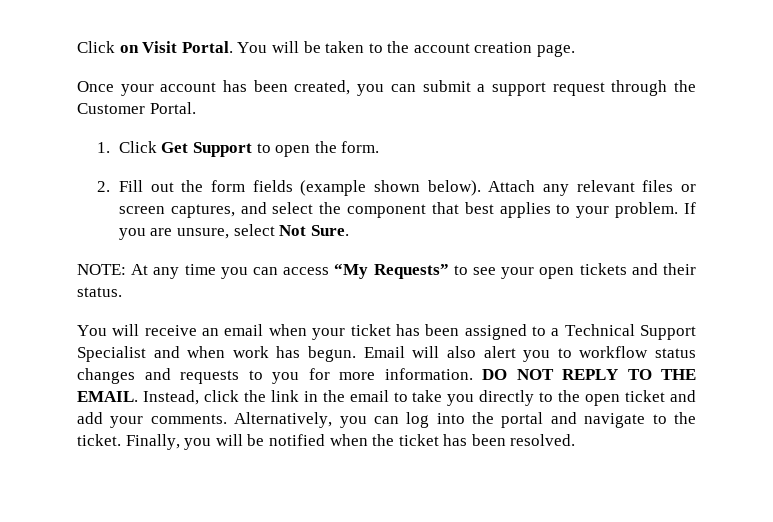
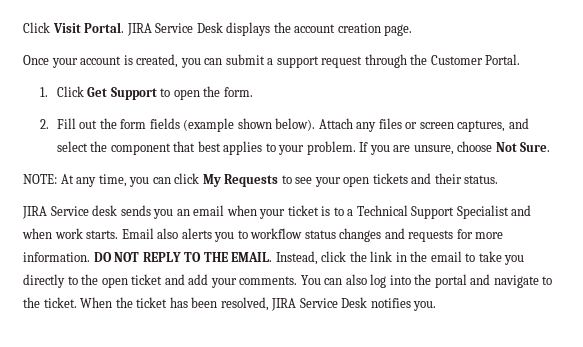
[77,41,139,53] Click on -> [23,22,50,33] Click
[237,41,383,53] You will be taken to -> [126,22,271,36] JIRA Service Desk displays
[223,80,288,92] has been -> [123,55,133,65] is
[576,180,635,192] relevant -> (377, 127) none
[233,224,275,236] select -> [457,141,493,152] choose
[184,263,449,279] time you can access “My Requests” -> [98,173,279,187] time, you can click My Requests
[77,324,197,336] You will receive -> [22,205,174,219] JIRA Service desk sends you
[395,324,527,340] has been assigned -> [321,206,331,216] is
[276,346,516,362] has begun. Email will also alert -> [86,228,212,239] starts. Email also alerts
[248,370,299,384] to you -> (454, 236) none
[234,412,399,428] Alternatively, you can -> [300,274,367,285] You can also
[125,434,576,450] Finally, you will be notified when the ticket has been resolved. -> [80,297,437,311] When the ticket has been resolved, JIRA Service Desk notifies you.

